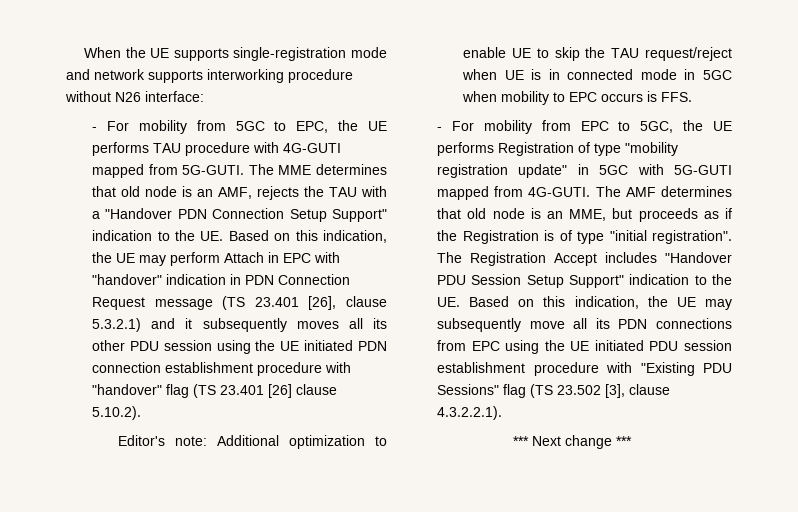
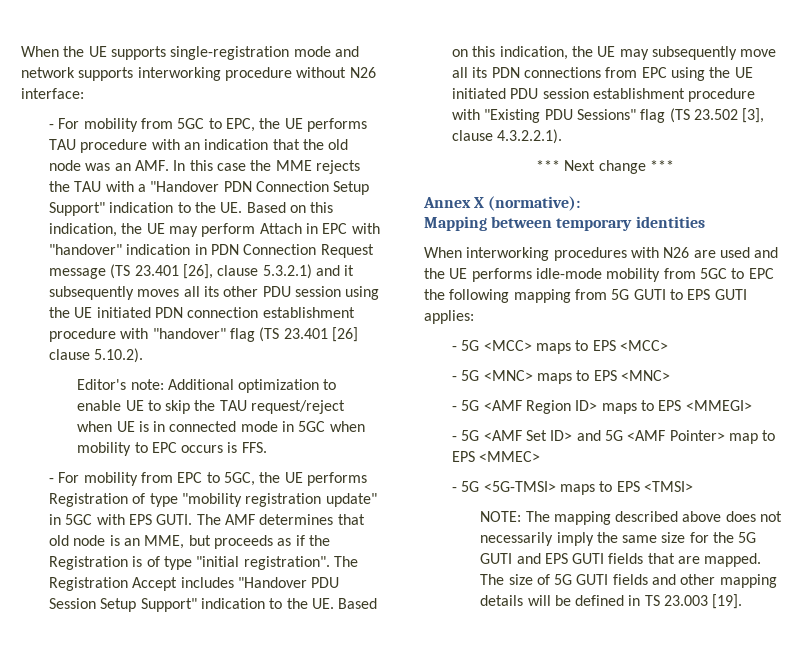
[283,143,342,153] [92,164,387,178] [92,186,253,199] 4G-GUTI mapped from 5G-GUTI. The MME determines that old node is an AMF, -> [184,139,349,150] [49,160,312,171] an indication that the old node was an AMF. In this case the MME
[674,165,732,175] [437,186,591,200] 5G-GUTI mapped from 4G-GUTI. -> [129,514,193,525] EPS GUTI.
(632, 441) none -> [423,196,581,211] [424,216,705,231] [424,247,779,261] [424,268,774,282] [424,289,747,303] [424,310,474,324] [452,340,669,354] [452,370,671,384] [452,400,752,414] [452,430,776,444] [452,451,541,462] [452,481,694,495] [480,511,783,525] [480,532,757,546] [480,553,762,567] [480,574,777,588] [480,594,743,609] // Annex X (normative): // Mapping between temporary identities // When interworking procedures with N26 are used and the UE performs idle-mode mobility from 5GC to EPC the following mapping from 5G GUTI to EPS GUTI applies: // - 5G <MCC> maps to EPS <MCC> // - 5G <MNC> maps to EPS <MNC> // - 5G <AMF Region ID> maps to EPS <MMEGI> // - 5G <AMF Set ID> and 5G <AMF Pointer> map to EPS <MMEC> // - 5G <5G-TMSI> maps to EPS <TMSI> // NOTE: The mapping described above does not necessarily imply the same size for the 5G GUTI and EPS GUTI fields that are mapped. The size of 5G GUTI fields and other mapping details will be defined in TS 23.003 [19].

